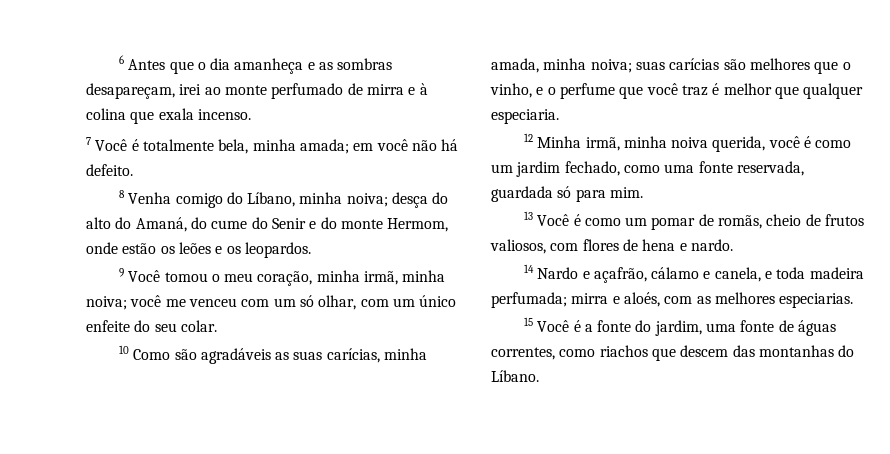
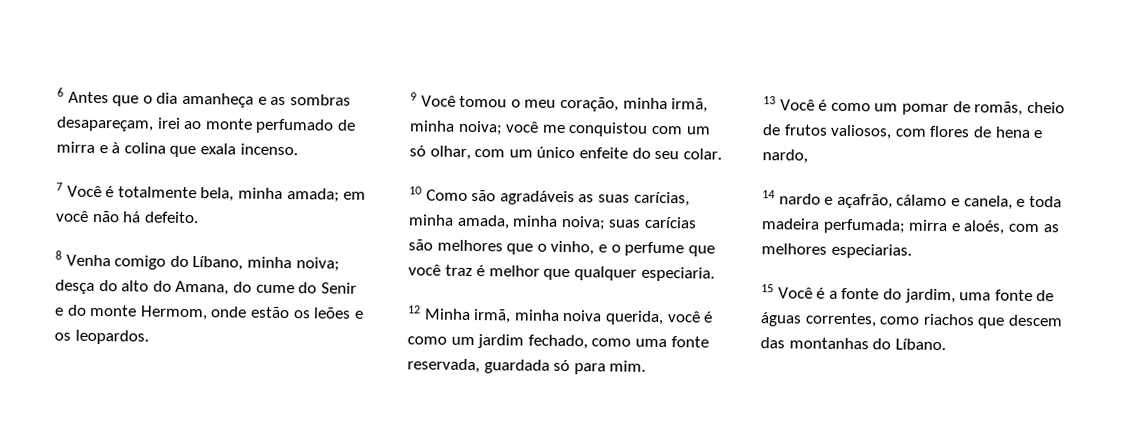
[135,217,187,232] Amaná, -> [175,280,230,296] Amana,
[188,298,237,307] venceu -> [568,122,649,137] conquistou
[690,239,733,251] nardo. -> [762,149,808,164] nardo,
[537,267,579,279] Nardo -> [778,193,821,205] nardo

